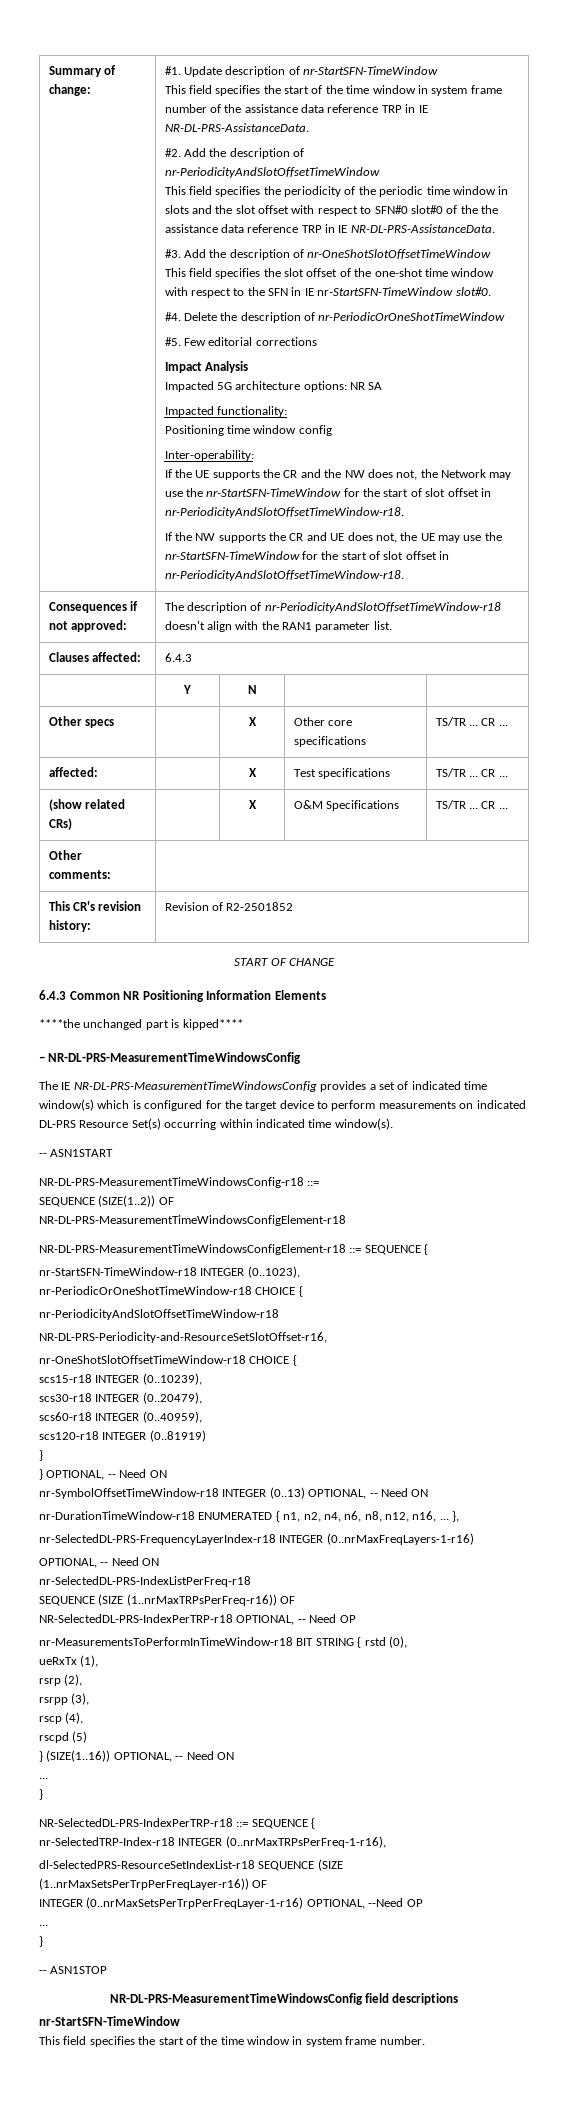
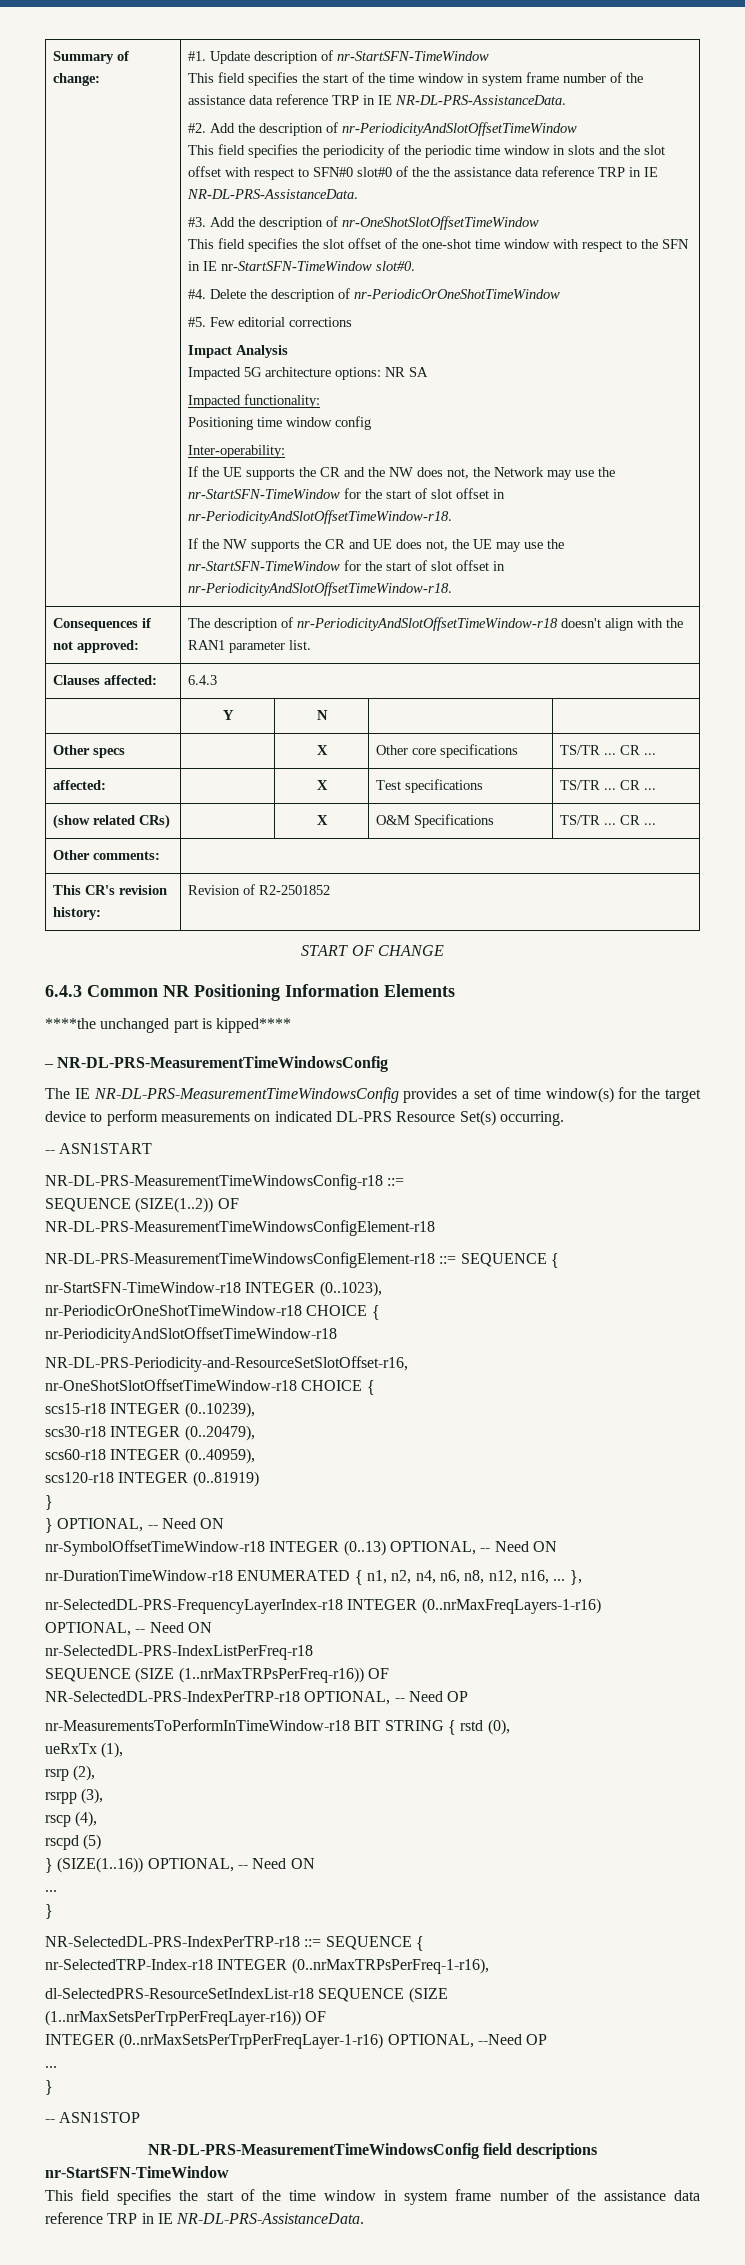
[411,1081,461,1090] indicated -> (510, 1093) none
[97,1100,203,1111] which is configured -> (614, 1095) none
[164,1118,393,1130] occurring within indicated time window(s). -> [499,1111,564,1126] occurring.
[379,2036,425,2045] number. -> [499,2189,700,2201] [45,2212,365,2224] number of the assistance data reference TRP in IE NR-DL-PRS-AssistanceData.

